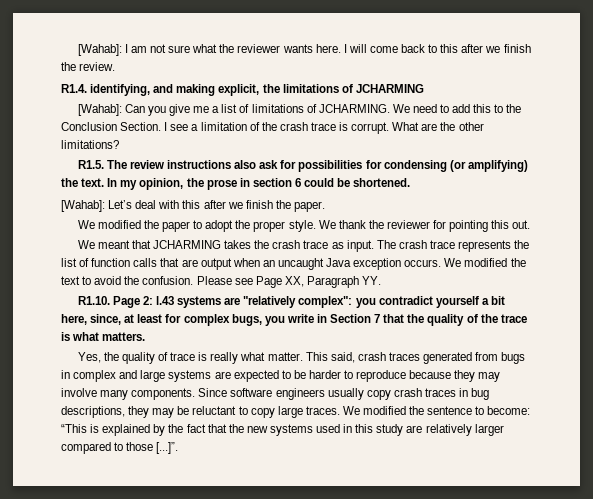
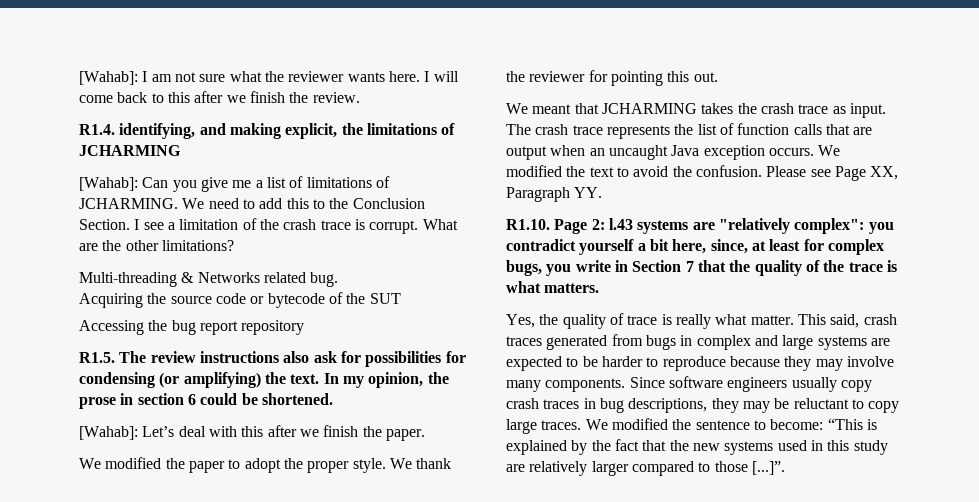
(119, 144) none -> [79,272,339,287] [79,292,401,308] [79,320,305,335] // Multi-threading & Networks related bug. // Acquiring the source code or bytecode of the SUT // Accessing the bug report repository

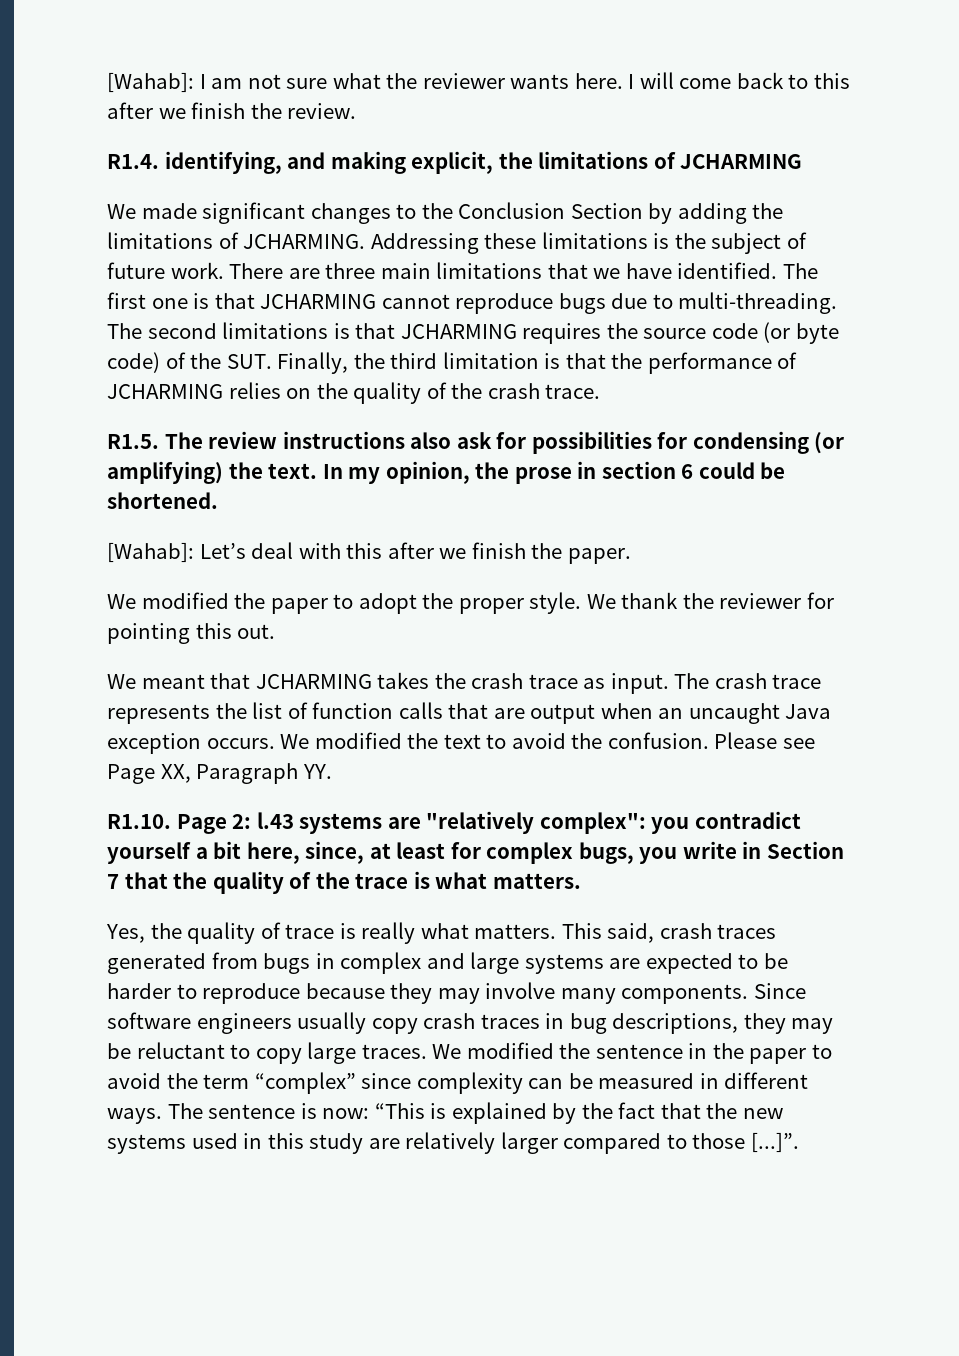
[79,176,390,192] [79,198,425,209] [79,218,458,234] [79,240,234,251] [79,272,339,287] [79,292,401,308] [79,320,305,335] [Wahab]: Can you give me a list of limitations of JCHARMING. We need to add this to the Conclusion Section. I see a limitation of the crash trace is corrupt. What are the other limitations? // Multi-threading & Networks related bug. // Acquiring the source code or bytecode of the SUT // Accessing the bug report repository -> [107,202,784,224] [107,232,807,254] [107,262,818,279] [107,292,838,314] [107,322,839,344] [107,352,798,374] [107,382,601,404] We made significant changes to the Conclusion Section by adding the limitations of JCHARMING. Addressing these limitations is the subject of future work. There are three main limitations that we have identified. The first one is that JCHARMING cannot reproduce bugs due to multi-threading. The second limitations is that JCHARMING requires the source code (or byte code) of the SUT. Finally, the third limitation is that the performance of JCHARMING relies on the quality of the crash trace.
[750,315,794,325] matter. -> [474,924,557,939] matters.
[753,419,824,430] to become: -> [688,1043,832,1064] [107,1072,809,1094] [107,1103,370,1124] in the paper to avoid the term “complex” since complexity can be measured in different ways. The sentence is now:

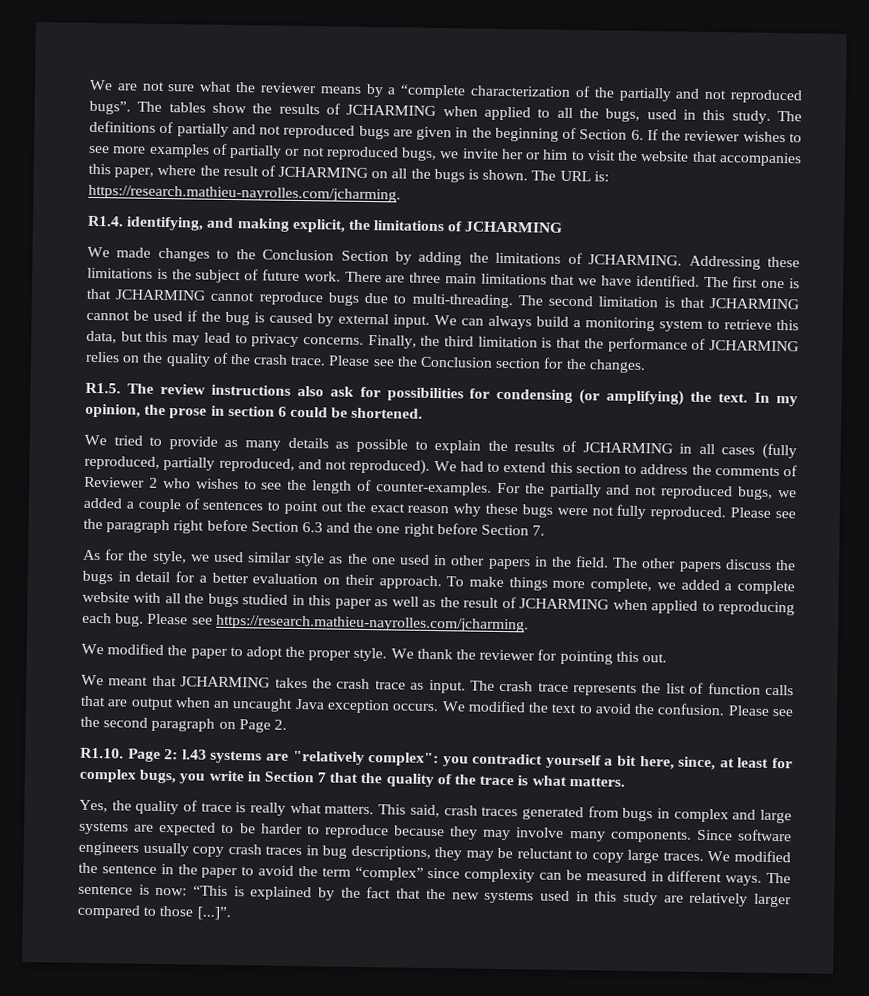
[107,72,243,93] [Wahab]: I am -> [89,79,138,91] We are
[510,72,851,89] [107,102,357,119] wants here. I will come back to this after we finish the review. -> [319,83,804,104] [89,100,803,124] [89,120,803,143] [89,143,802,167] [88,163,609,183] [88,184,401,203] means by a “complete characterization of the partially and not reproduced bugs”. The tables show the results of JCHARMING when applied to all the bugs, used in this study. The definitions of partially and not reproduced bugs are given in the beginning of Section 6. If the reviewer wishes to see more examples of partially or not reproduced bugs, we invite her or him to visit the website that accompanies this paper, where the result of JCHARMING on all the bugs is shown. The URL is: https://research.mathieu-nayrolles.com/jcharming.
[202,202,306,224] significant -> (152, 252) none
[222,322,839,344] [107,352,272,373] limitations is that JCHARMING requires the source code (or byte code) of the SUT. -> [598,296,800,310] [86,310,799,332] [86,330,364,348] limitation is that JCHARMING cannot be used if the bug is caused by external input. We can always build a monitoring system to retrieve this data, but this may lead to privacy concerns.
(601, 391) none -> [328,355,646,374] Please see the Conclusion section for the changes.
[107,542,631,564] [Wahab]: Let’s deal with this after we finish the paper. -> [84,434,797,460] [84,455,798,477] [84,476,797,500] [83,497,797,521] [83,518,546,538] [83,549,796,573] [82,570,795,595] [82,591,795,616] [82,612,529,633] We tried to provide as many details as possible to explain the results of JCHARMING in all cases (fully reproduced, partially reproduced, and not reproduced). We had to extend this section to address the comments of Reviewer 2 who wishes to see the length of counter-examples. For the partially and not reproduced bugs, we added a couple of sentences to point out the exact reason why these bugs were not fully reproduced. Please see the paragraph right before Section 6.3 and the one right before Section 7. // As for the style, we used similar style as the one used in other papers in the field. The other papers discuss the bugs in detail for a better evaluation on their approach. To make things more complete, we added a complete website with all the bugs studied in this paper as well as the result of JCHARMING when applied to reproducing each bug. Please see https://research.mathieu-nayrolles.com/jcharming.
[107,763,332,784] Page XX, Paragraph YY. -> [80,716,287,733] the second paragraph on Page 2.

